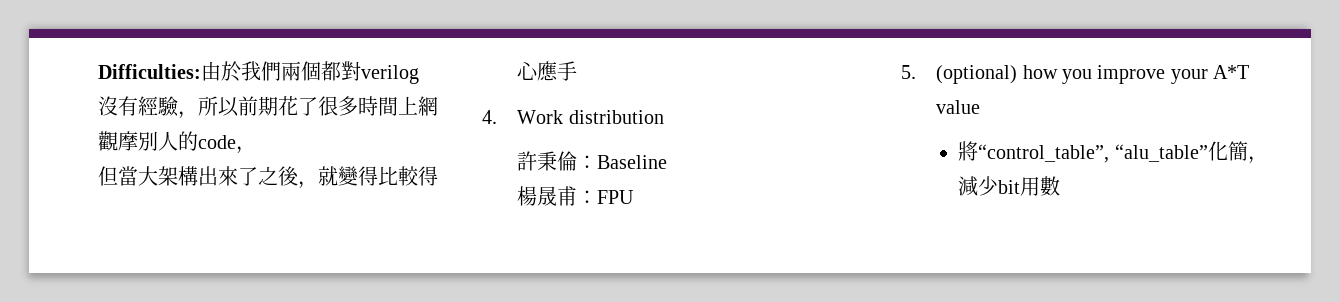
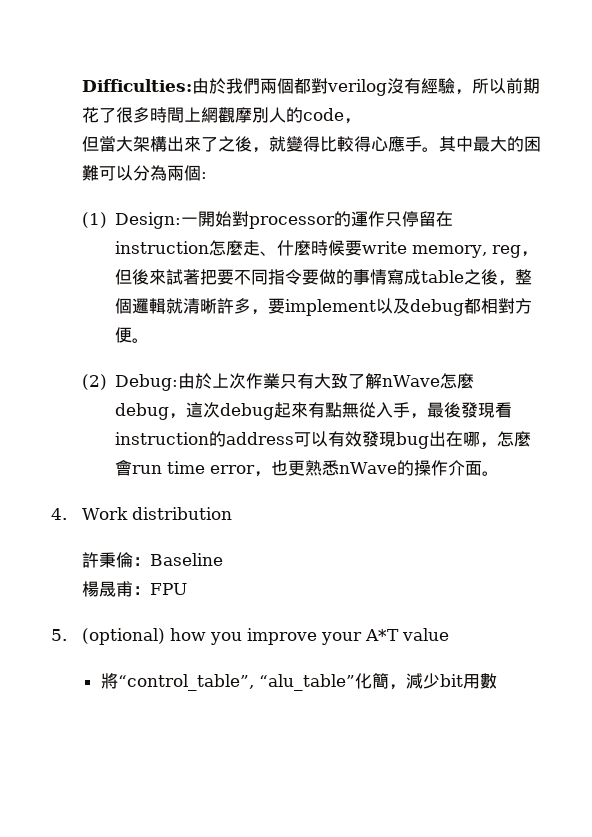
(578, 71) none -> [421,136,541,152] [81,165,207,181] [81,211,454,229] [115,240,539,258] [115,269,533,286] [115,298,533,316] [115,327,150,343] [81,373,475,391] [115,401,513,420] [115,431,532,449] [115,459,500,477] 。其中最大的困難可以分為兩個: // (1) Design:一開始對processor的運作只停留在instruction怎麼走、什麼時候要write memory, reg，但後來試著把要不同指令要做的事情寫成table之後，整個邏輯就清晰許多，要implement以及debug都相對方便。 // (2) Debug:由於上次作業只有大致了解nWave怎麼debug，這次debug起來有點無從入手，最後發現看instruction的address可以有效發現bug出在哪，怎麼會run time error，也更熟悉nWave的操作介面。

